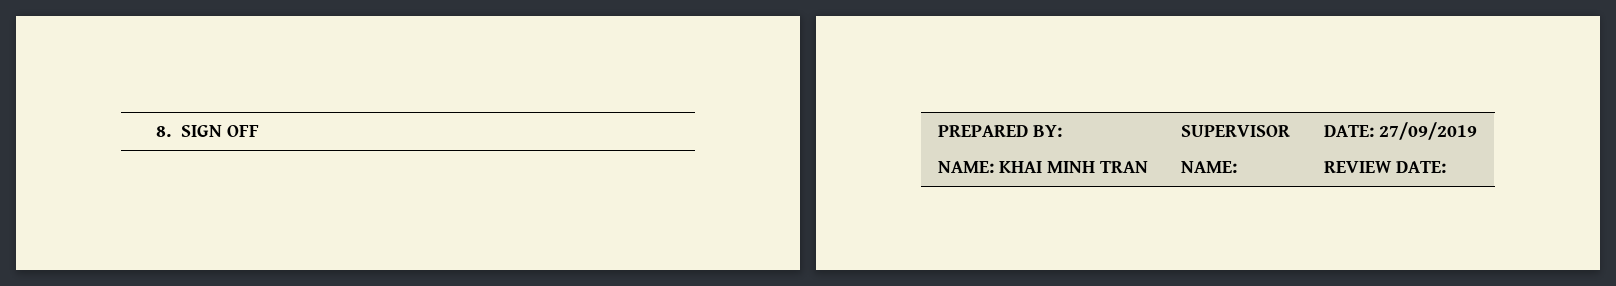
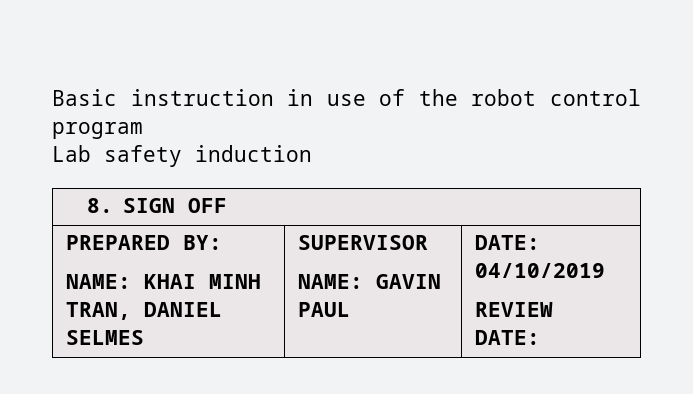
(156, 131) none -> [52,89,641,106] [52,122,143,139] [52,145,312,167] Basic instruction in use of the robot control program // Lab safety induction //
[1100,161,1149,173] TRAN -> [65,302,222,320] [65,330,144,345] TRAN, DANIEL SELMES
[1323,122,1477,140] | DATE: 27/09/2019 -> [375,274,441,289] [297,302,350,317] [474,235,540,250] [474,263,605,278] GAVIN PAUL | DATE: 04/10/2019

